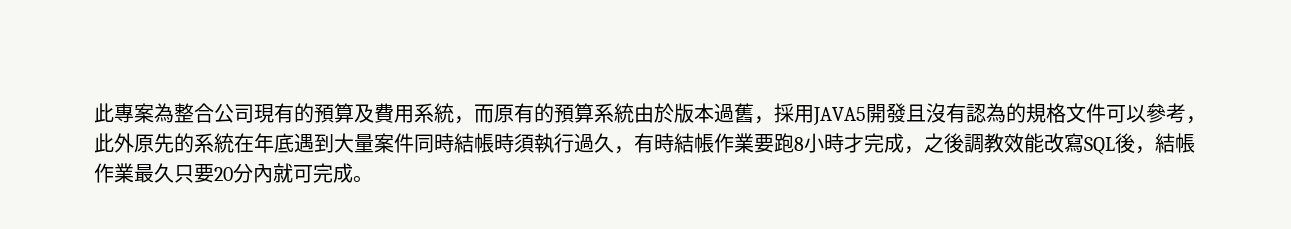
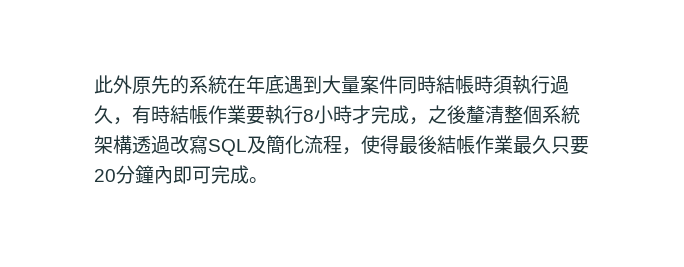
[94,103,1206,126] [94,133,114,153] 此專案為整合公司現有的預算及費用系統，而原有的預算系統由於版本過舊，採用JAVA5開發且沒有認為的規格文件可以參考，此 -> [94,75,113,94] 此
[774,133,794,153] 跑 -> [265,105,303,124] 執行
[964,133,1155,155] 調教效能改寫SQL後， -> [466,105,580,124] [94,135,437,156] 釐清整個系統架構透過改寫SQL及簡化流程，使得最後
[253,163,293,183] 內就 -> [135,165,192,184] 鐘內即

